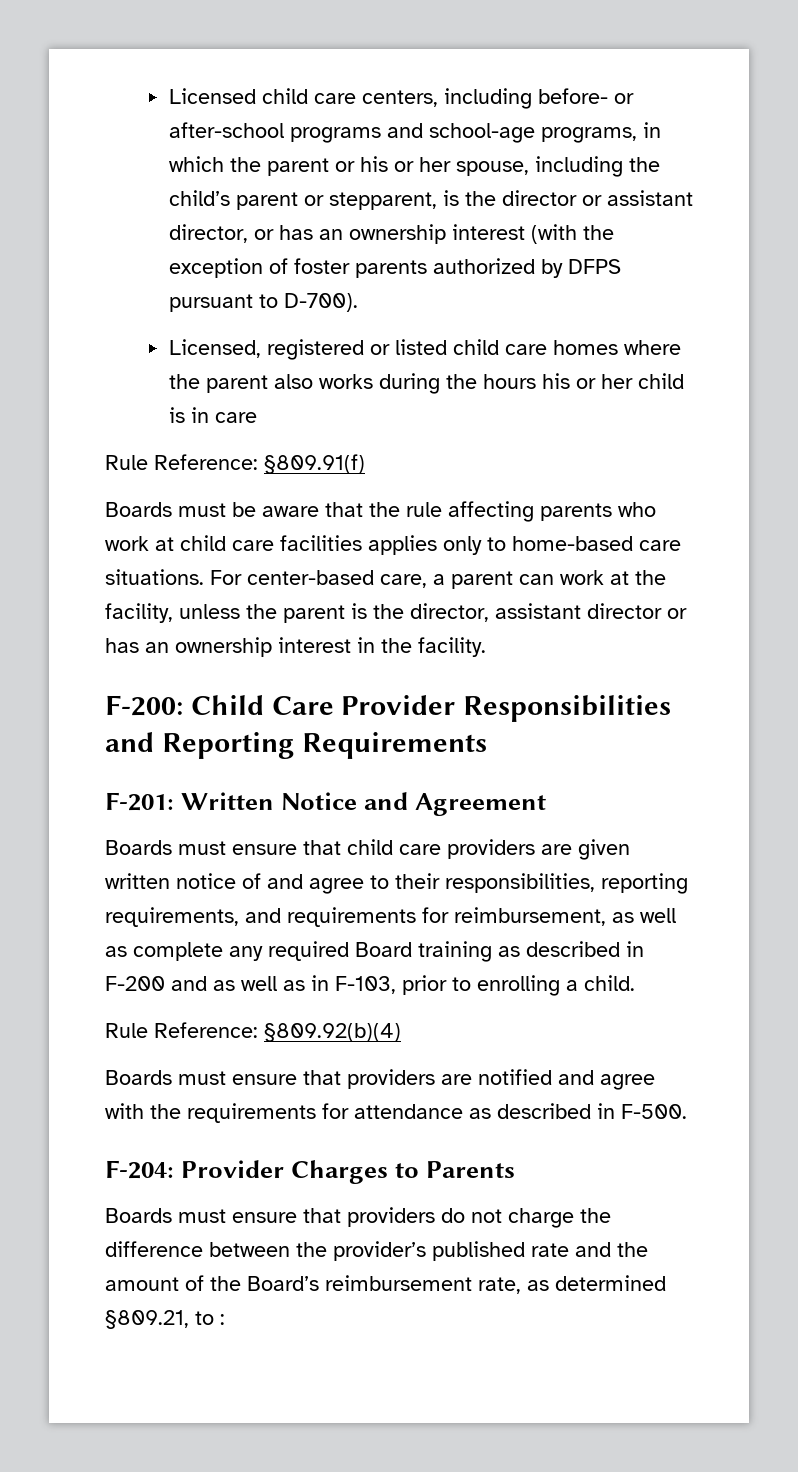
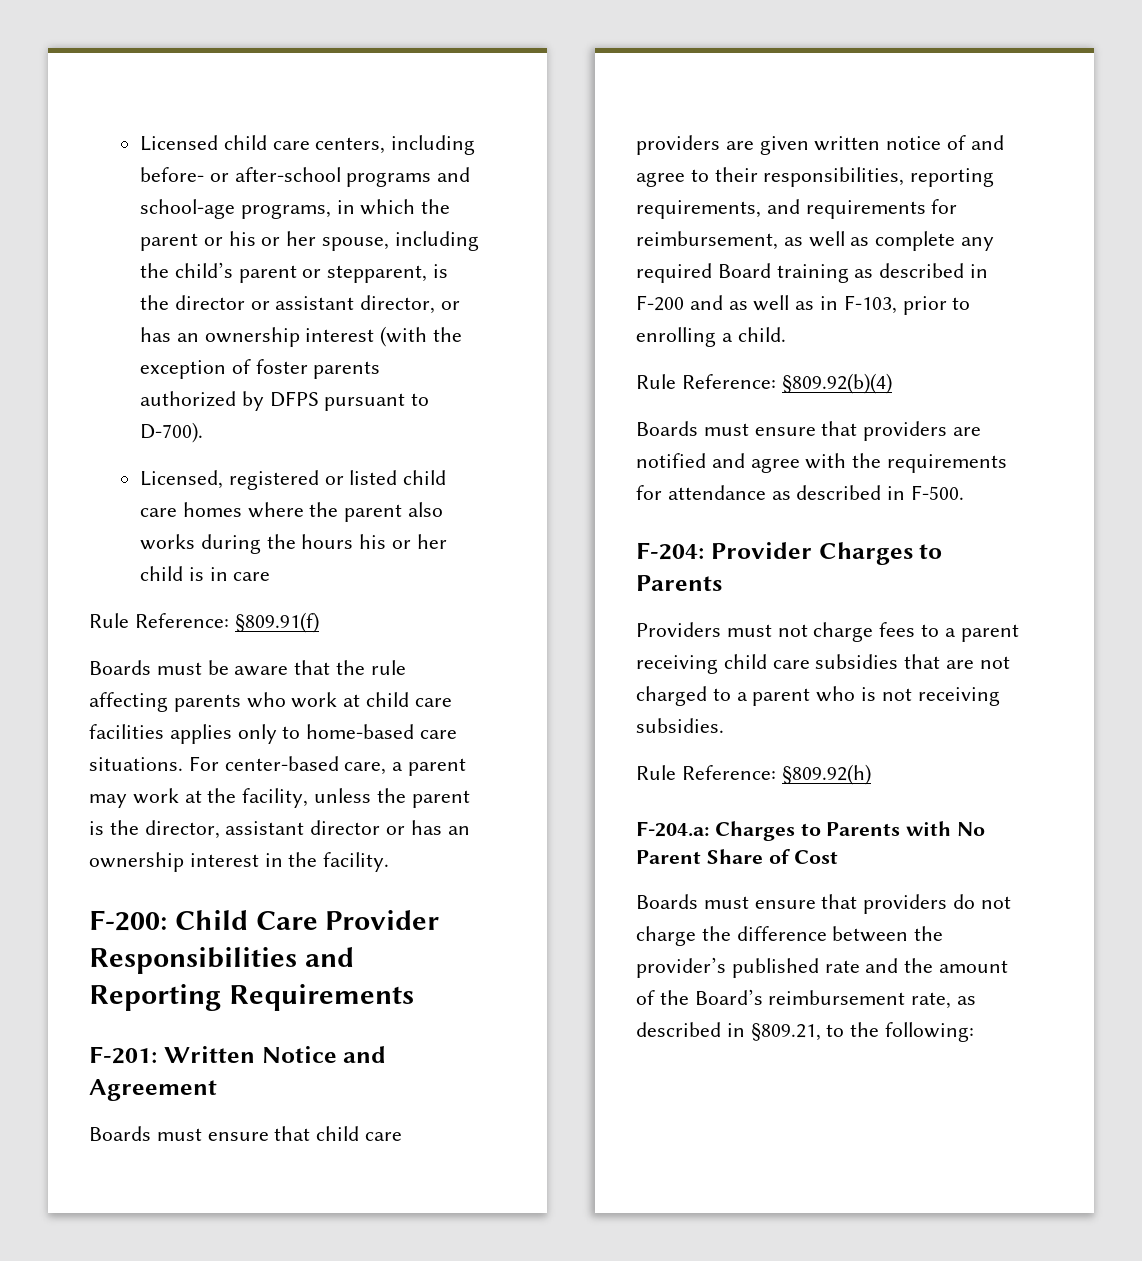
[519,574,554,585] can -> [89,794,127,808] may
(516, 1169) none -> [636,622,1019,642] [636,654,1010,674] [636,686,1000,706] [636,718,724,733] [636,764,871,785] [636,821,986,841] [636,849,839,864] // Providers must not charge fees to a parent receiving child care subsidies that are not charged to a parent who is not receiving subsidies. // Rule Reference: §809.92(h) // F-204.a: Charges to Parents with No Parent Share of Cost
[555,1275,666,1291] [105,1310,225,1329] determined §809.21, to : -> [636,1022,975,1042] described in §809.21, to the following:

